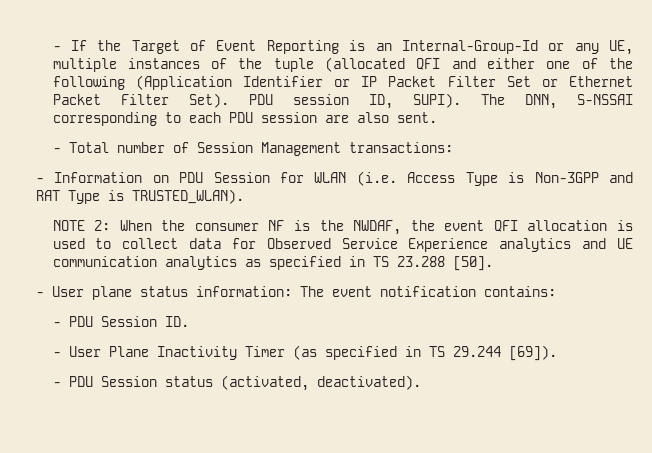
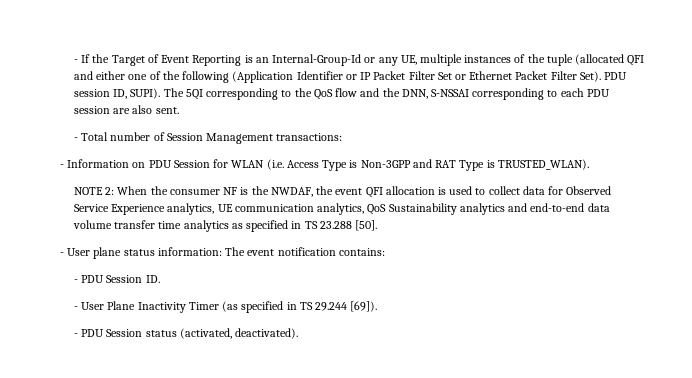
(505, 99) none -> [185,88,400,100] 5QI corresponding to the QoS flow and the
[499,238,633,252] [52,256,157,267] analytics and UE communication -> [167,203,610,215] [72,220,182,229] analytics, UE communication analytics, QoS Sustainability analytics and end-to-end data volume transfer time

